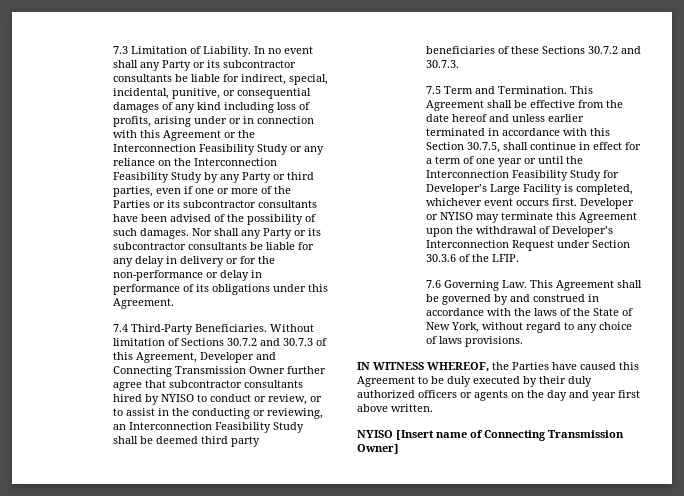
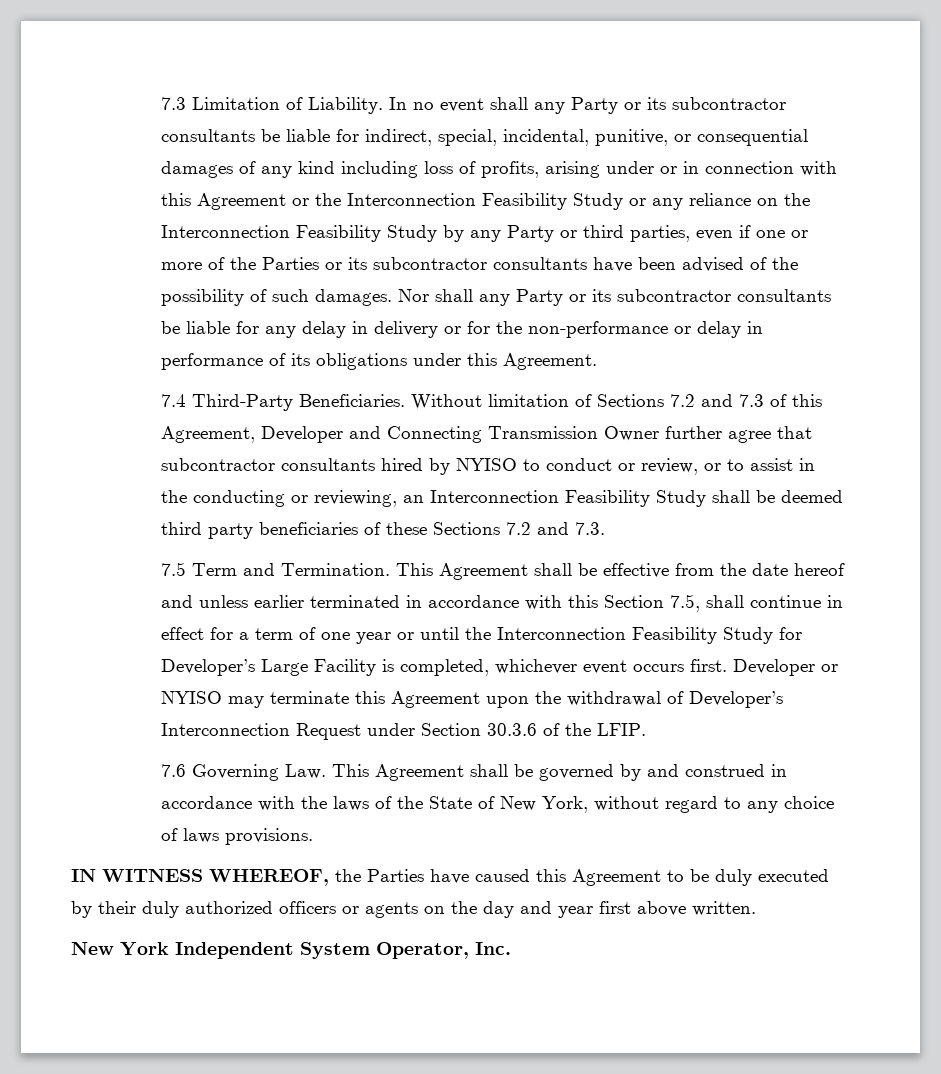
[227,338,314,346] 30.7.2 and 30.7.3 -> [669,394,764,407] 7.2 and 7.3
[588,46,642,54] [426,60,460,68] 30.7.2 and 30.7.3. -> [505,522,605,535] 7.2 and 7.3.
[467,142,501,153] 30.7.5, -> [669,594,700,612] 7.5,
[357,430,624,441] [357,444,399,454] NYISO [Insert name of Connecting Transmission Owner] -> [71,942,511,959] New York Independent System Operator, Inc.

